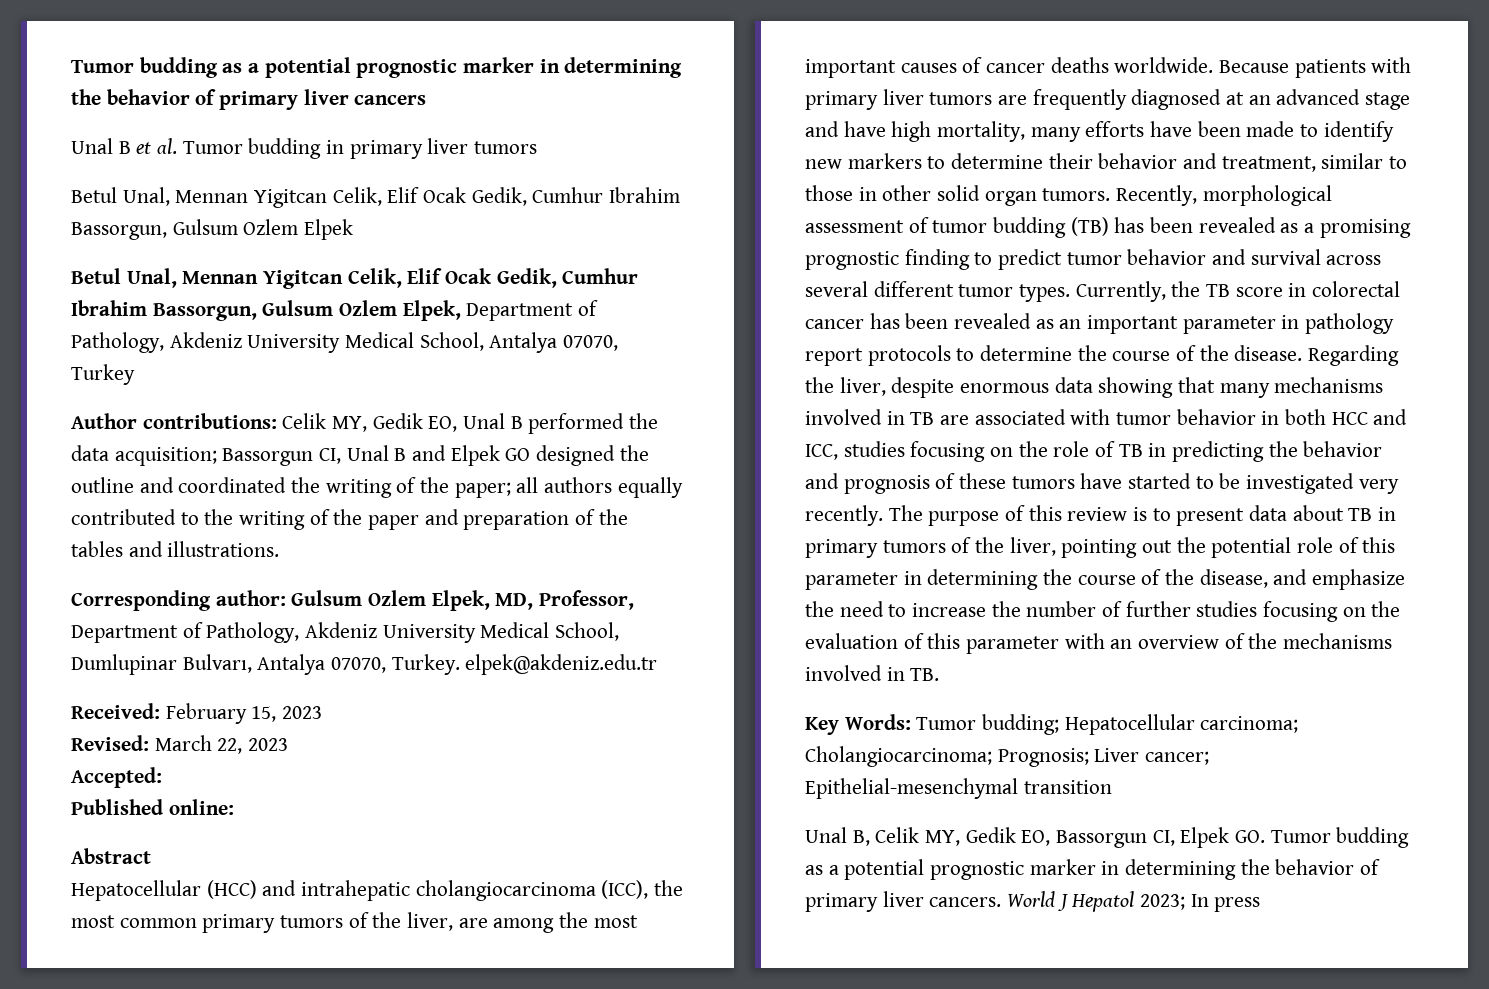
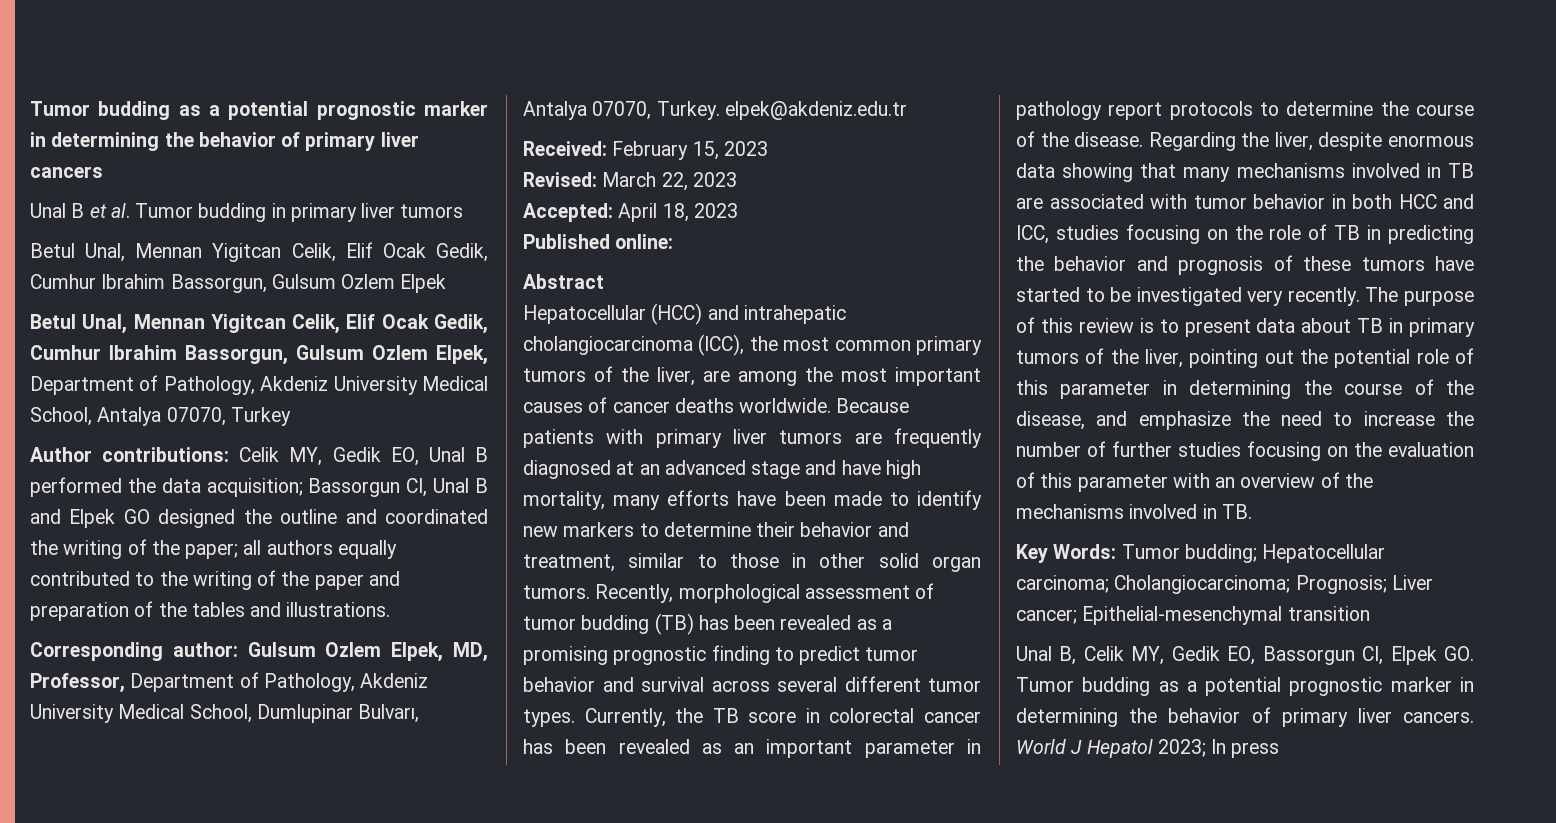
(162, 777) none -> [618,203,738,222] April 18, 2023

